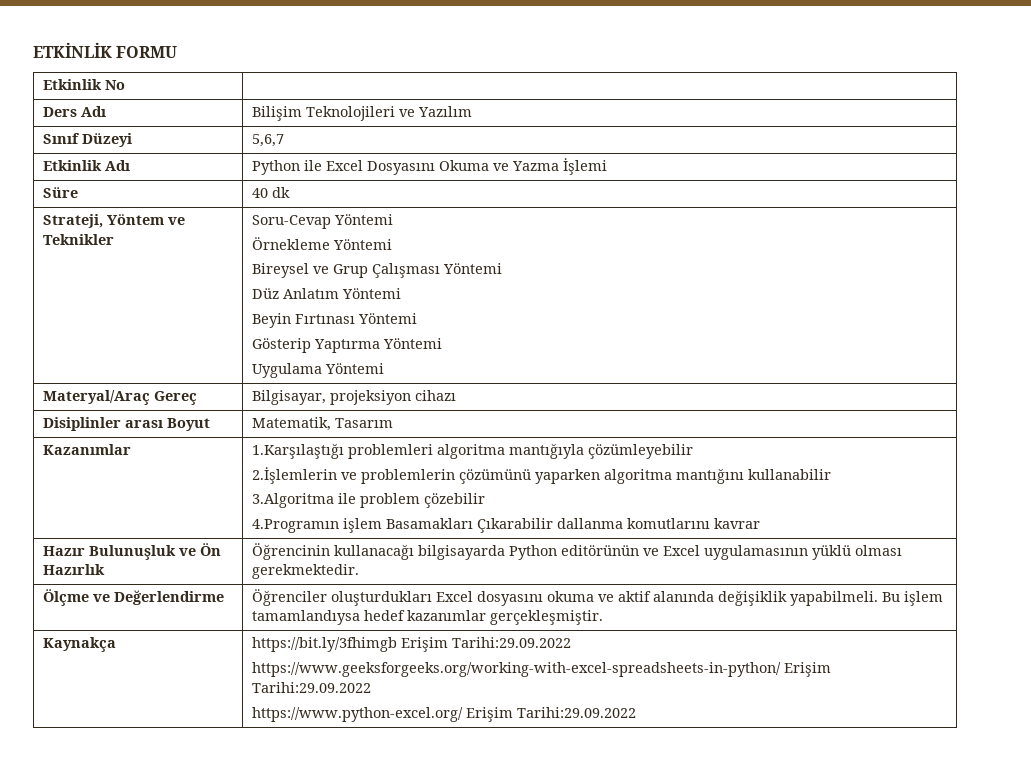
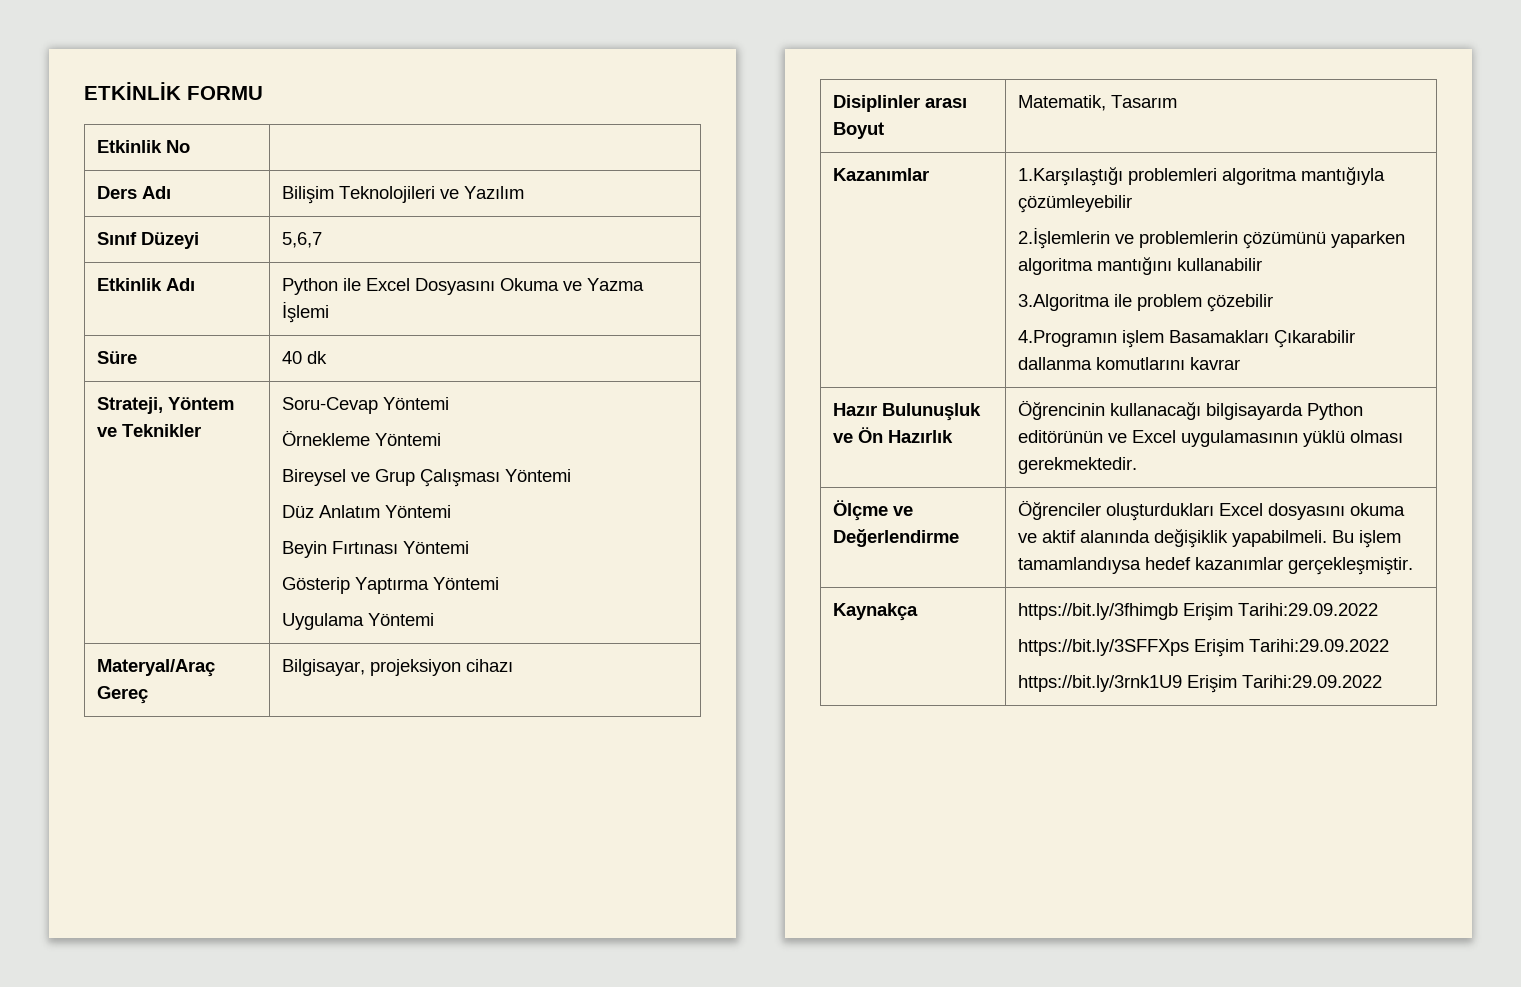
[252,662,832,677] [252,682,372,693] [252,707,464,722] https://www.geeksforgeeks.org/working-with-excel-spreadsheets-in-python/ Erişim Tarihi:29.09.2022 // https://www.python-excel.org/ -> [1018,639,1390,657] [1018,675,1183,692] https://bit.ly/3SFFXps Erişim Tarihi:29.09.2022 // https://bit.ly/3rnk1U9

